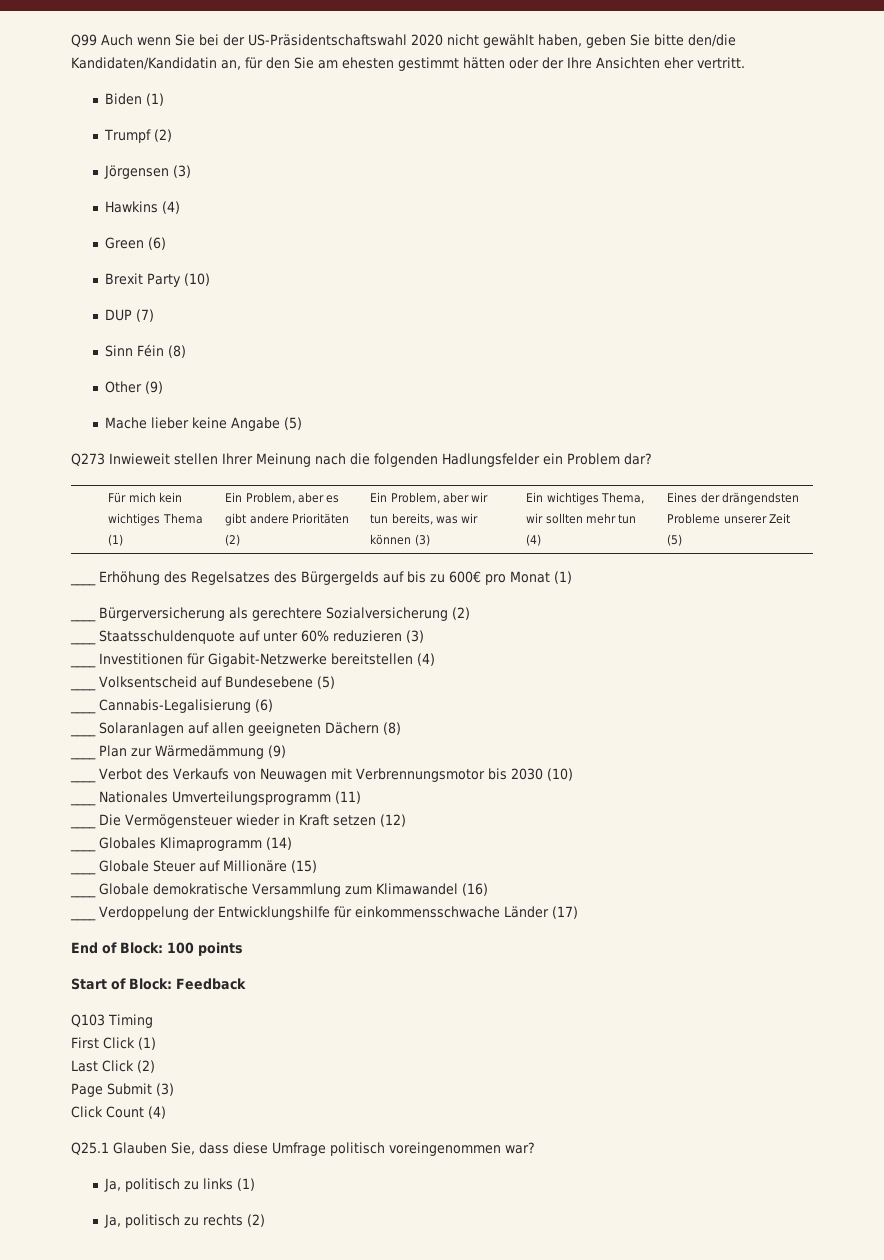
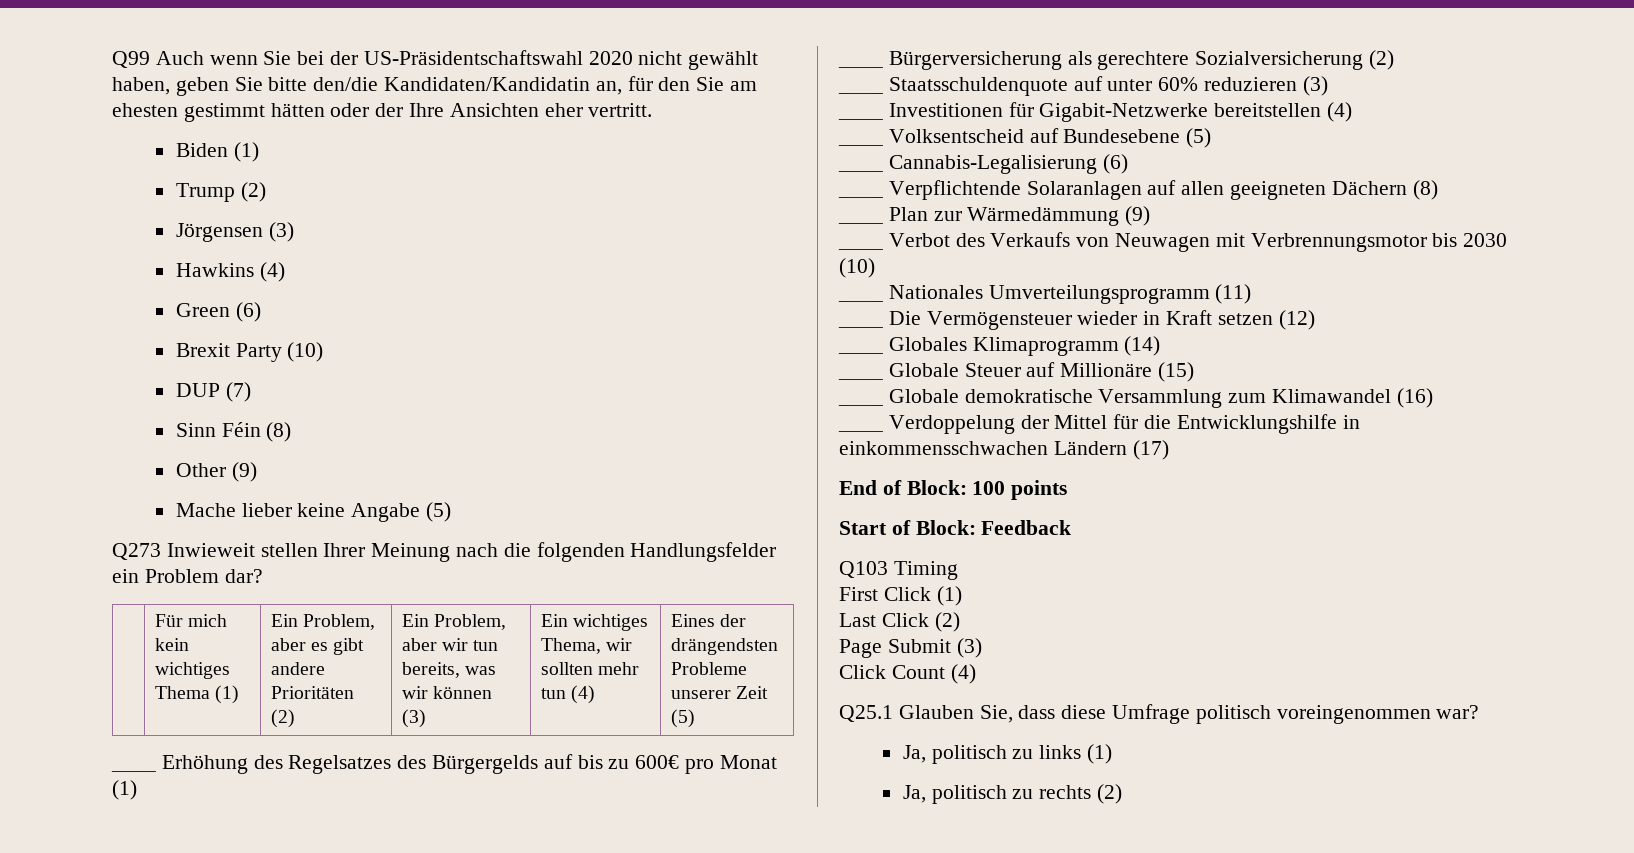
[104,129,152,143] Trumpf -> [175,183,235,202] Trump
[442,453,540,467] Hadlungsfelder -> [630,542,777,562] Handlungsfelder
(96, 735) none -> [888,180,1021,200] Verpflichtende
[217,906,549,920] Entwicklungshilfe für einkommensschwache Länder -> [1054,414,1360,434] [839,441,1127,455] Mittel für die Entwicklungshilfe in einkommensschwachen Ländern

